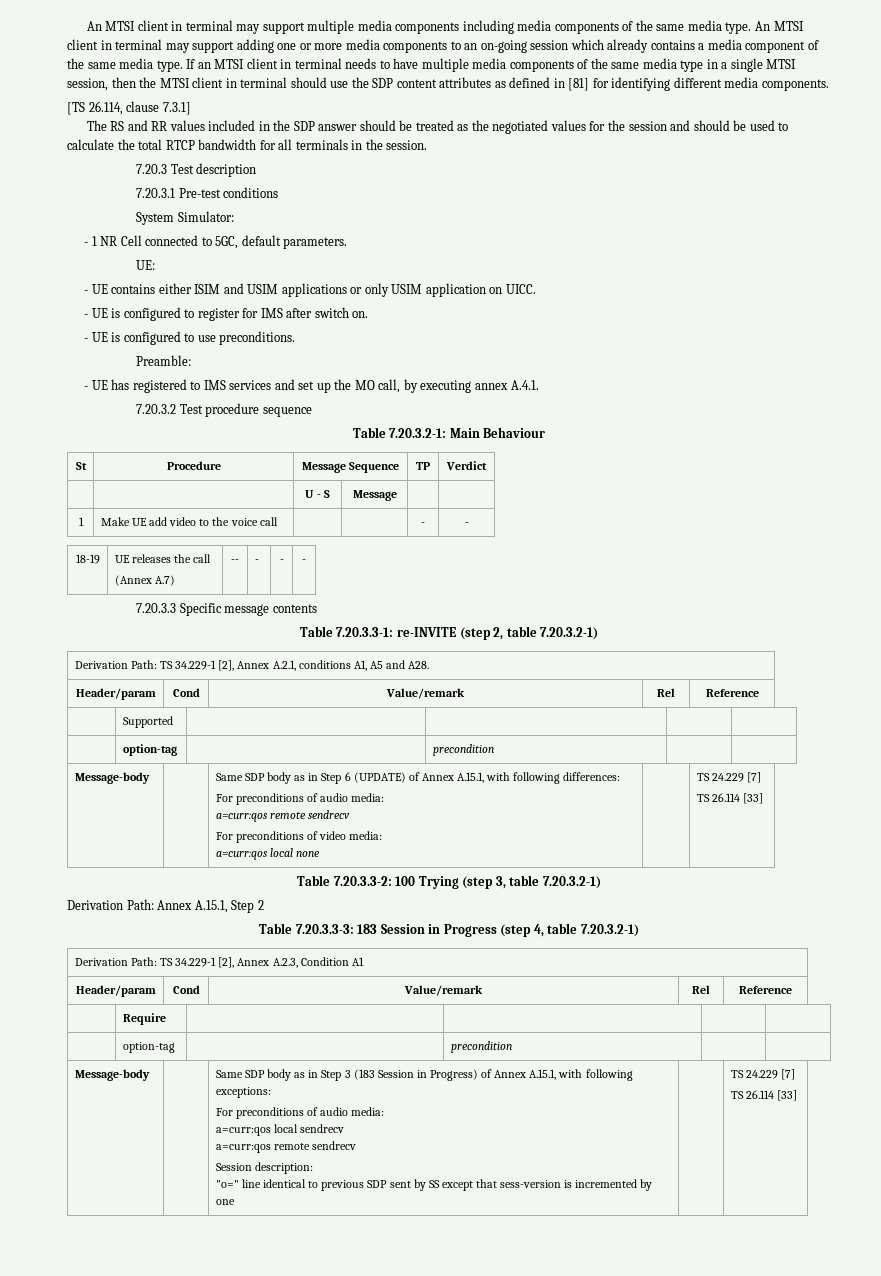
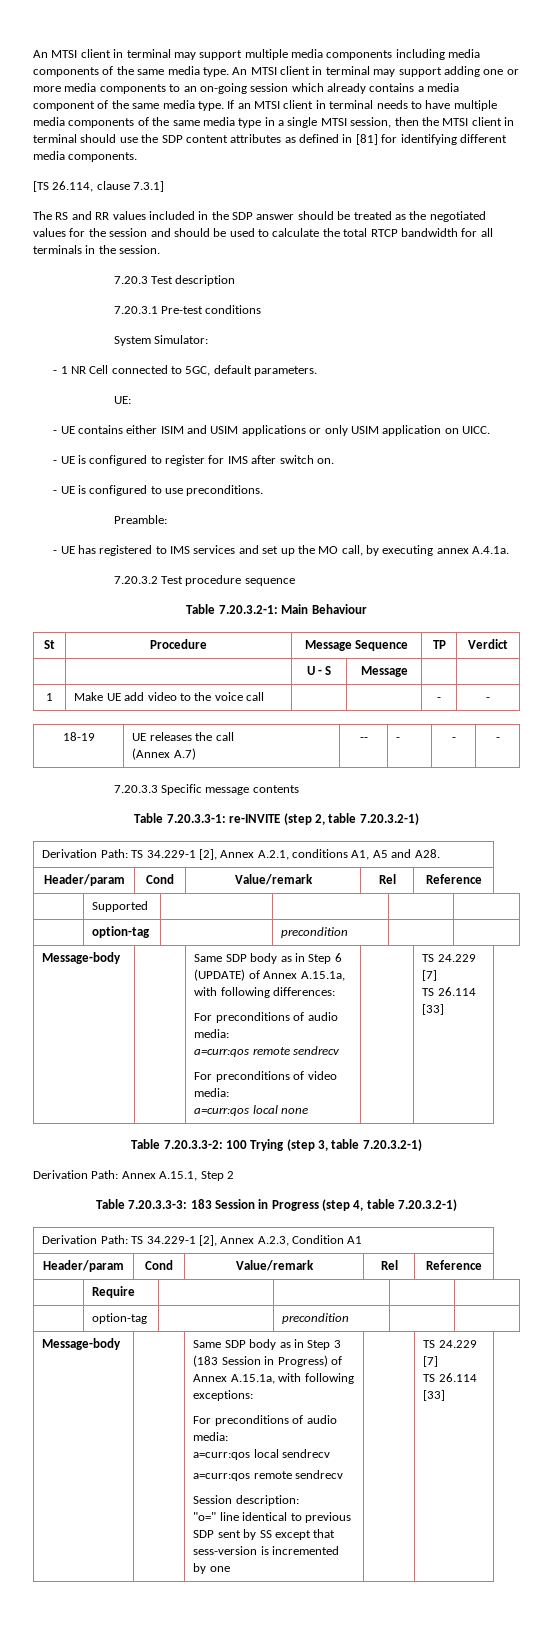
[510,380,539,390] A.4.1. -> [472,546,510,554] A.4.1a.
[457,772,485,783] A.15.1, -> [300,971,345,981] A.15.1a,
[529,1069,557,1080] A.15.1, -> [230,1374,275,1384] A.15.1a,

